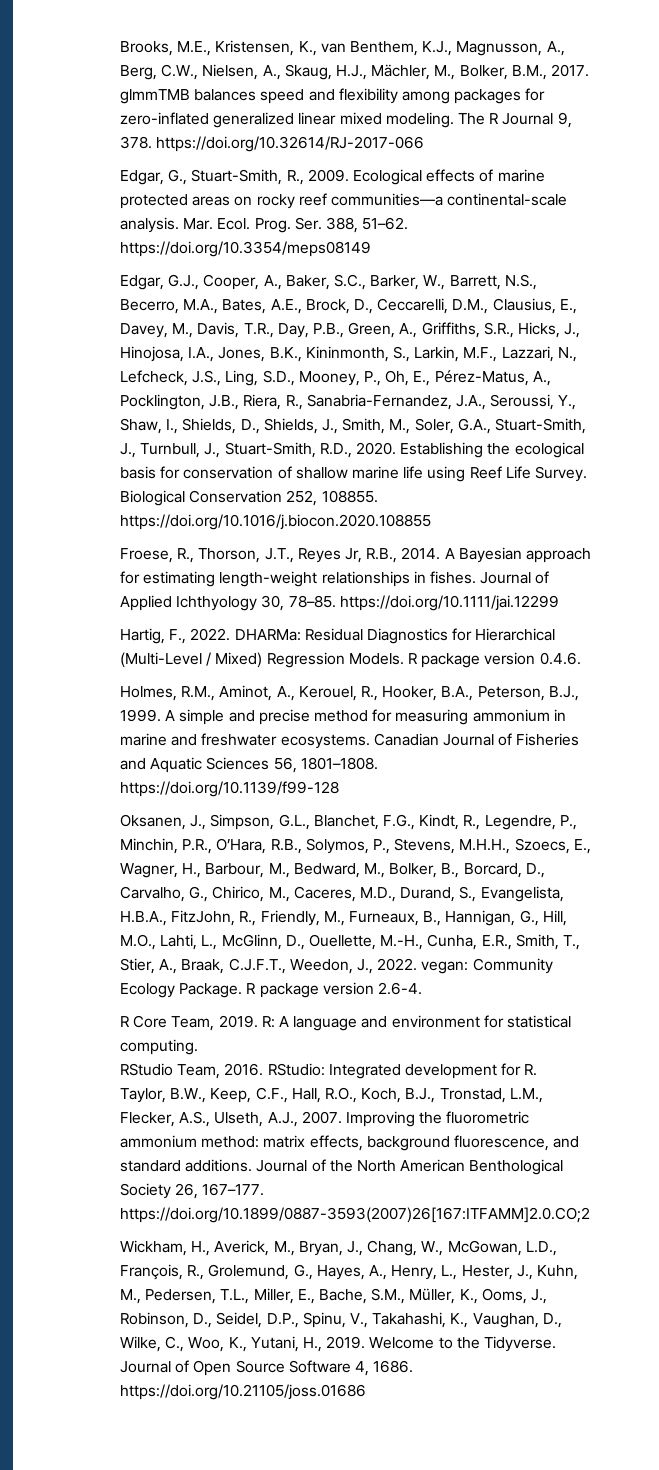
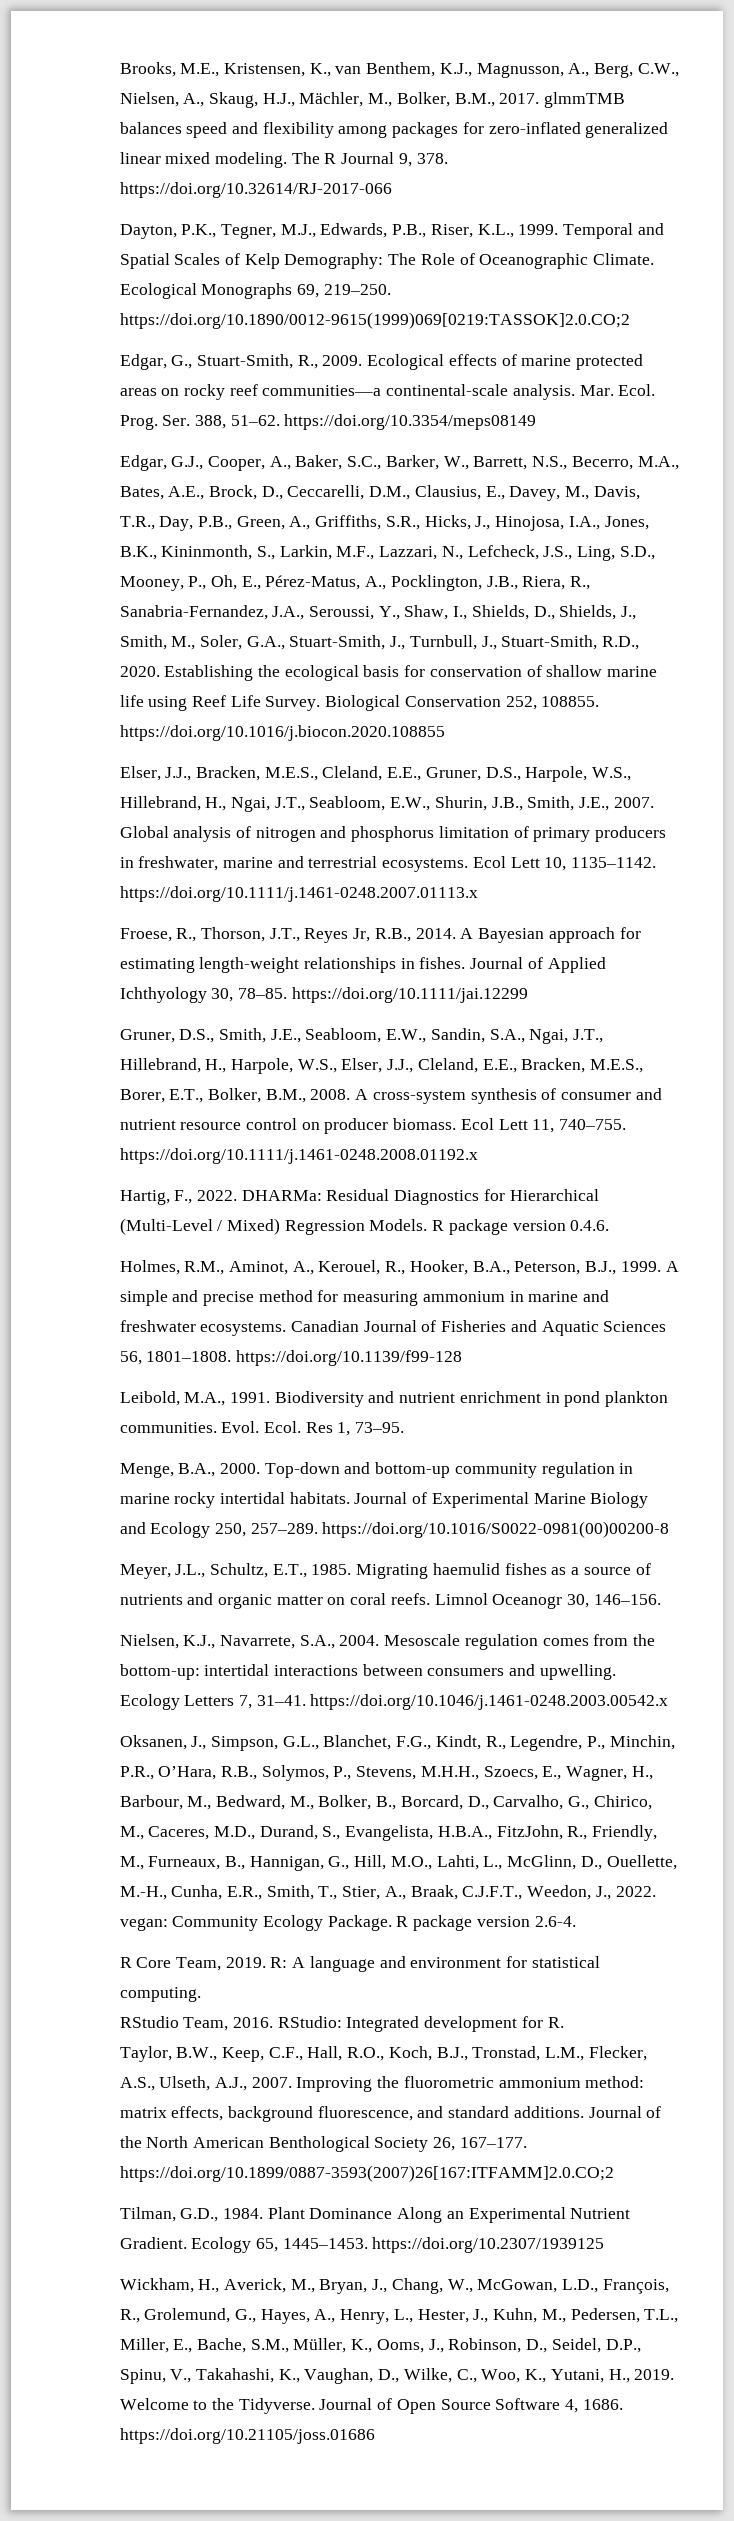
(425, 144) none -> [119,223,664,239] [119,253,655,269] [119,283,391,299] [119,312,630,329] // Dayton, P.K., Tegner, M.J., Edwards, P.B., Riser, K.L., 1999. Temporal and Spatial Scales of Kelp Demography: The Role of Oceanographic Climate. Ecological Monographs 69, 219–250. https://doi.org/10.1890/0012-9615(1999)069[0219:TASSOK]2.0.CO;2
(432, 522) none -> [119,766,632,782] [119,796,654,812] [119,826,667,842] [119,856,657,872] [119,886,478,902] // Elser, J.J., Bracken, M.E.S., Cleland, E.E., Gruner, D.S., Harpole, W.S., Hillebrand, H., Ngai, J.T., Seabloom, E.W., Shurin, J.B., Smith, J.E., 2007. Global analysis of nitrogen and phosphorus limitation of primary producers in freshwater, marine and terrestrial ecosystems. Ecol Lett 10, 1135–1142. https://doi.org/10.1111/j.1461-0248.2007.01113.x
(559, 603) none -> [119,1028,604,1044] [119,1058,644,1074] [119,1088,662,1104] [119,1118,627,1134] [119,1148,478,1164] // Gruner, D.S., Smith, J.E., Seabloom, E.W., Sandin, S.A., Ngai, J.T., Hillebrand, H., Harpole, W.S., Elser, J.J., Cleland, E.E., Bracken, M.E.S., Borer, E.T., Bolker, B.M., 2008. A cross-system synthesis of consumer and nutrient resource control on producer biomass. Ecol Lett 11, 740–755. https://doi.org/10.1111/j.1461-0248.2008.01192.x
(340, 789) none -> [119,1391,669,1407] [119,1421,405,1436] [119,1462,634,1478] [119,1492,649,1508] [119,1521,670,1538] [119,1563,651,1579] [119,1593,661,1609] [119,1634,656,1650] [119,1664,616,1680] [119,1694,669,1710] // Leibold, M.A., 1991. Biodiversity and nutrient enrichment in pond plankton communities. Evol. Ecol. Res 1, 73–95. // Menge, B.A., 2000. Top-down and bottom-up community regulation in marine rocky intertidal habitats. Journal of Experimental Marine Biology and Ecology 250, 257–289. https://doi.org/10.1016/S0022-0981(00)00200-8 // Meyer, J.L., Schultz, E.T., 1985. Migrating haemulid fishes as a source of nutrients and organic matter on coral reefs. Limnol Oceanogr 30, 146–156. // Nielsen, K.J., Navarrete, S.A., 2004. Mesoscale regulation comes from the bottom-up: intertidal interactions between consumers and upwelling. Ecology Letters 7, 31–41. https://doi.org/10.1046/j.1461-0248.2003.00542.x
(591, 1215) none -> [119,2207,631,2223] [119,2237,605,2253] // Tilman, G.D., 1984. Plant Dominance Along an Experimental Nutrient Gradient. Ecology 65, 1445–1453. https://doi.org/10.2307/1939125

